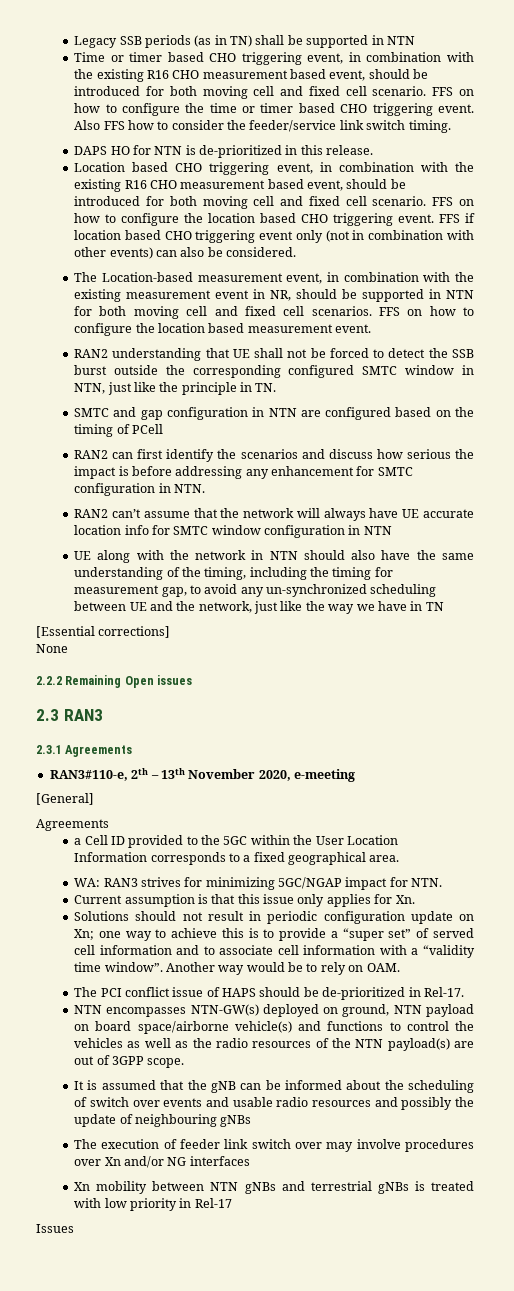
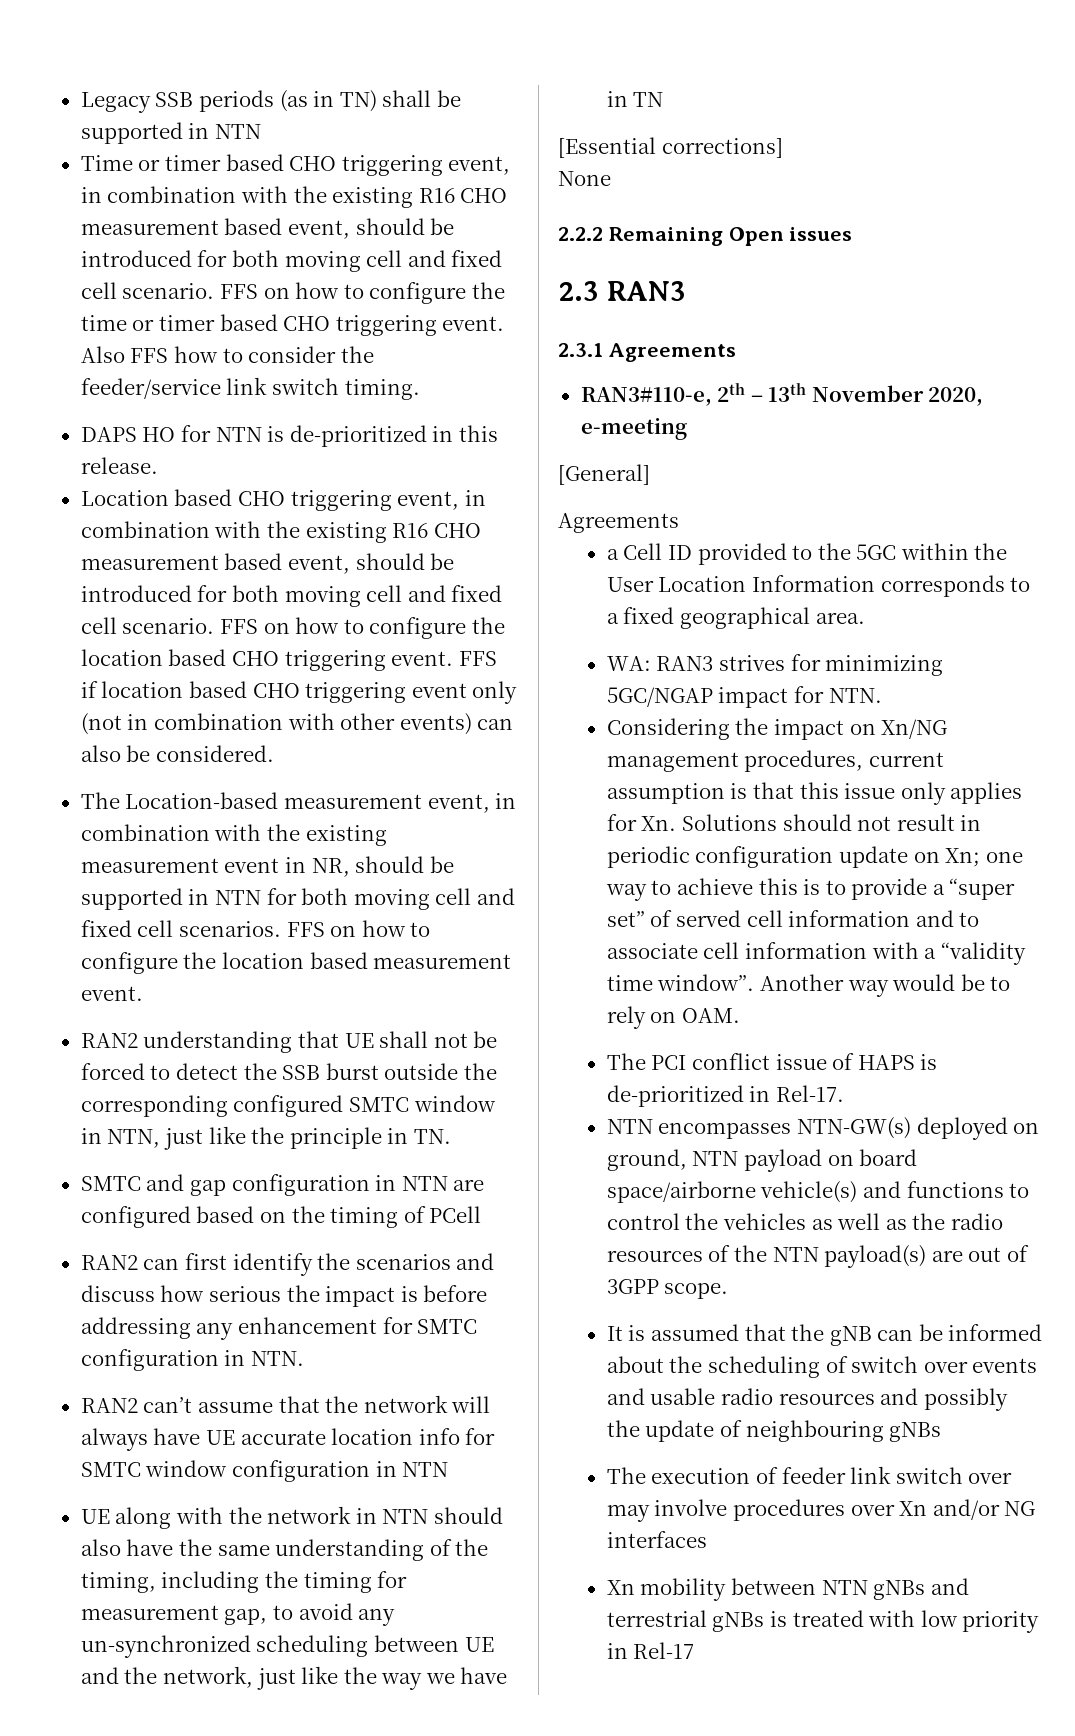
[74,895,123,904] Current -> [606,718,948,740] [606,750,945,772] Considering the impact on Xn/NG management procedures, current
(415, 899) // -> (677, 823) none
[259,987,319,997] should be -> [920,1054,938,1070] is
[36,1224,74,1233] // Issues -> (695, 1650) none

